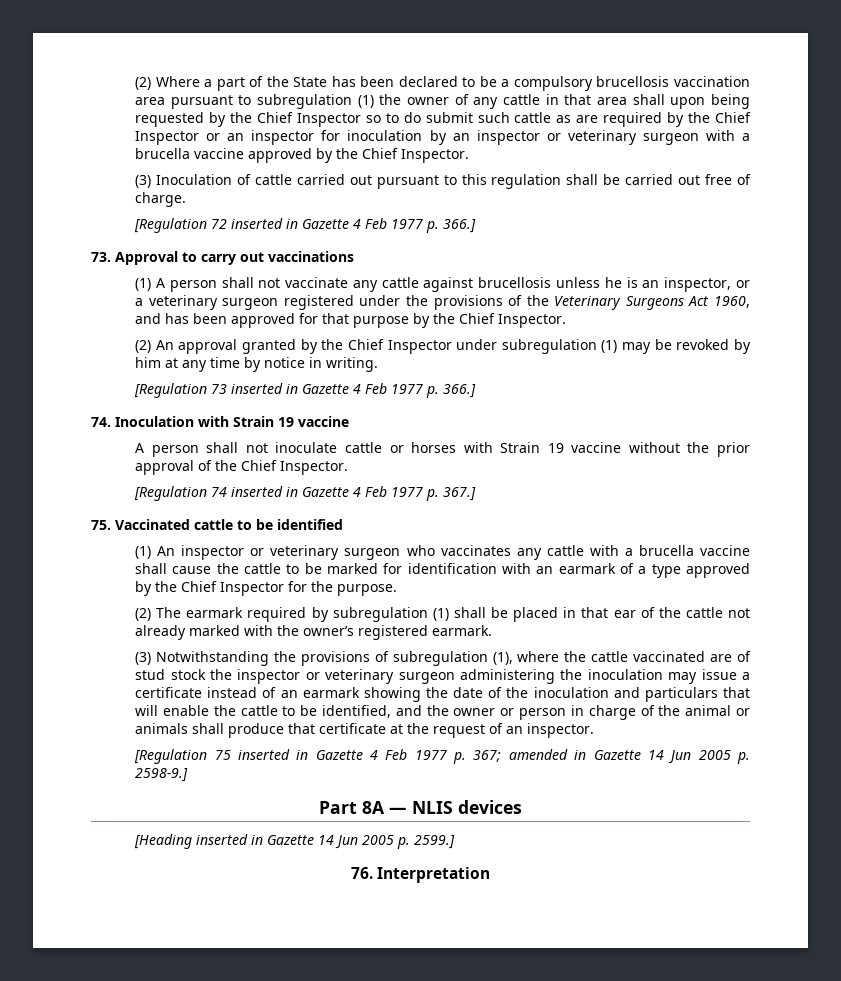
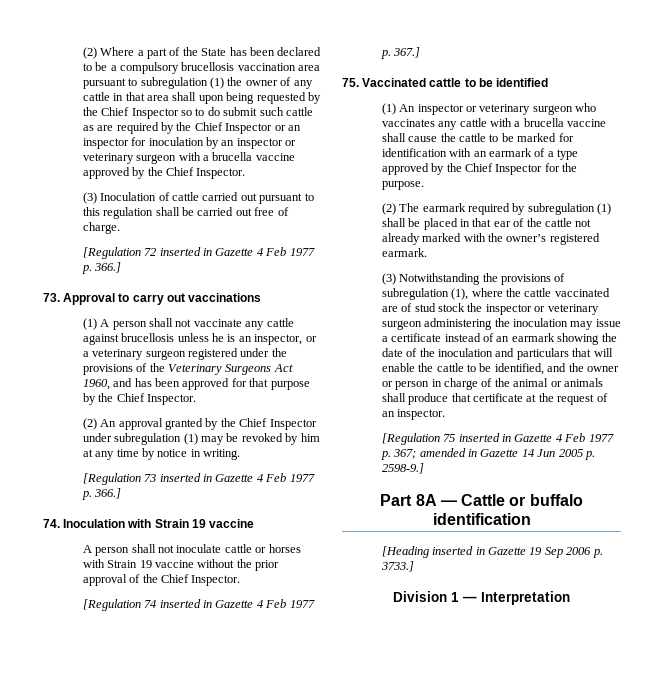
[412,800,522,814] NLIS devices -> [461,494,583,506] [432,513,531,525] Cattle or buffalo identification
[318,835,456,849] [350,867,373,879] 14 Jun 2005 p. 2599.] // 76. -> [529,547,603,558] [380,561,414,572] [393,591,477,602] 19 Sep 2006 p. 3733.] // Division 1 —

